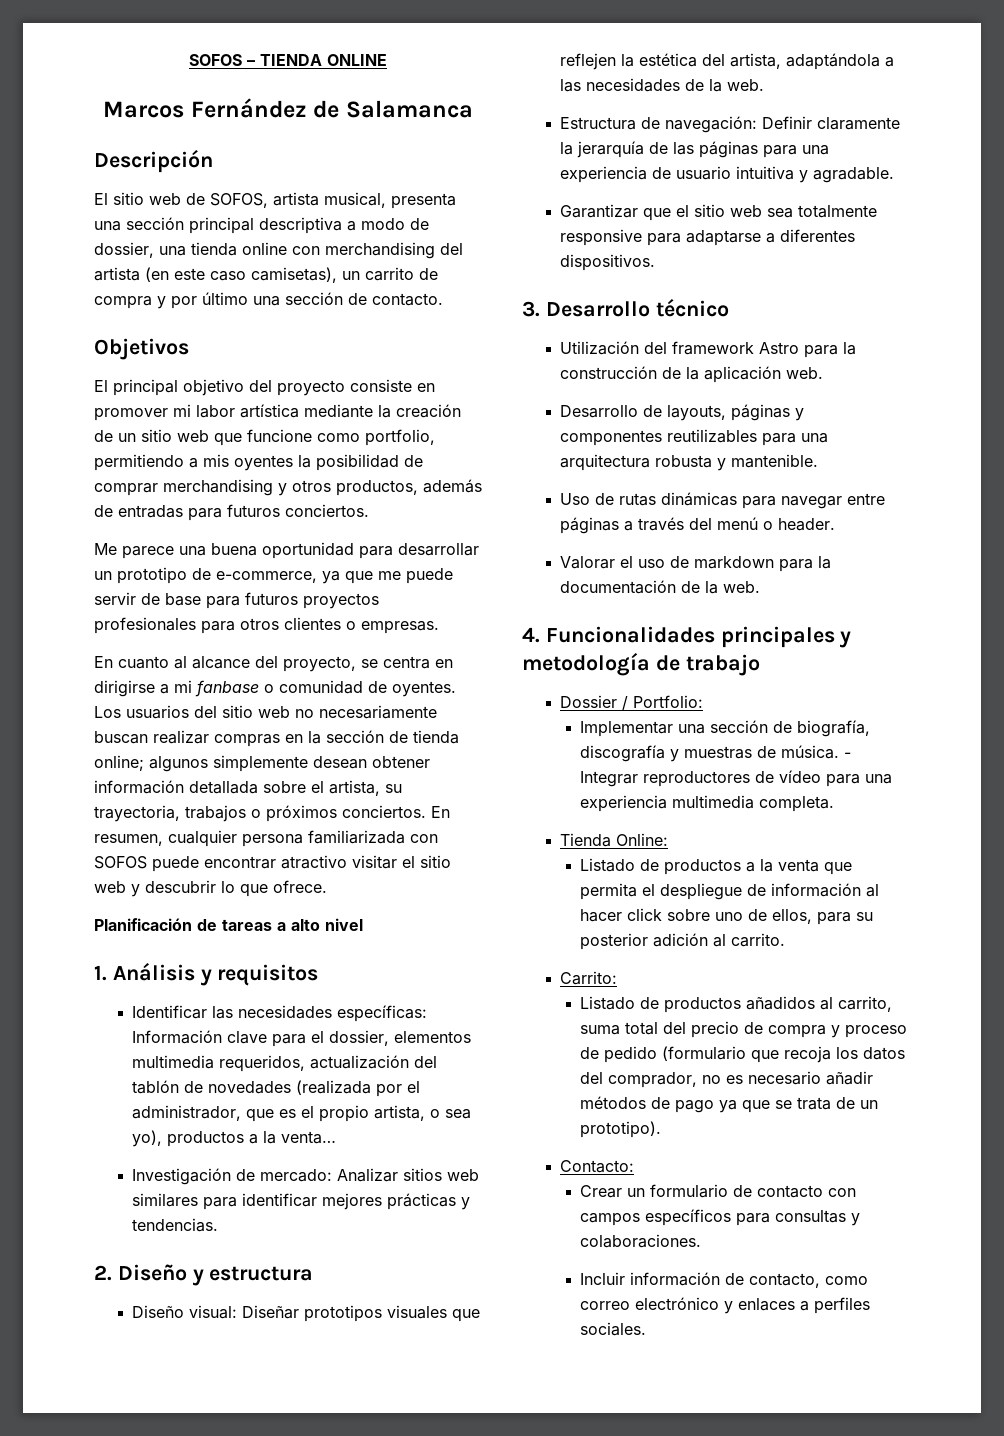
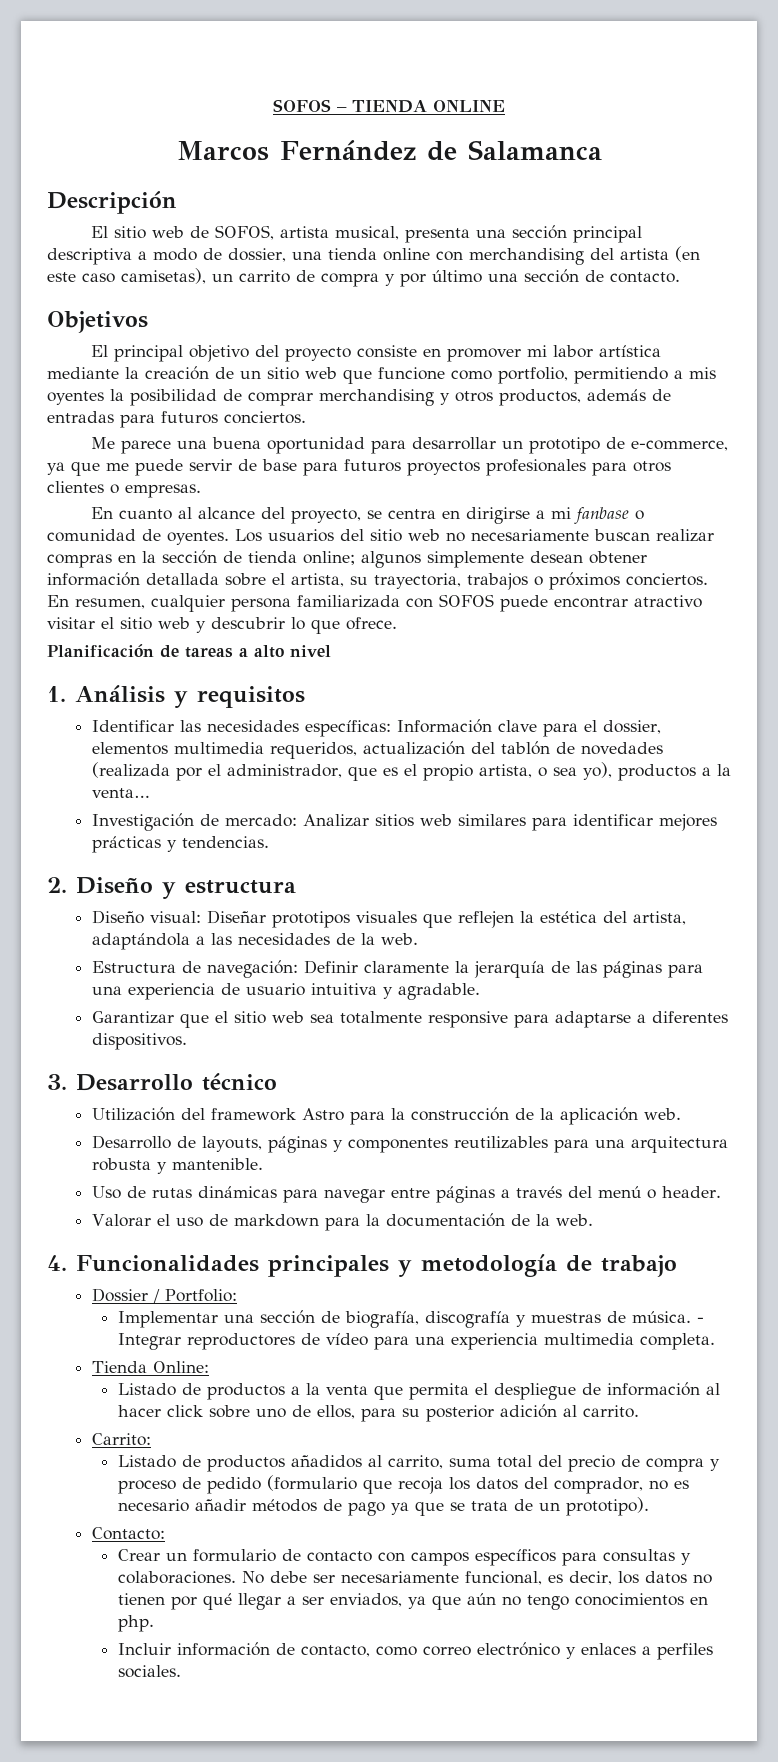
(702, 1241) none -> [241,1571,712,1585] [117,1593,708,1610] [117,1615,154,1632] No debe ser necesariamente funcional, es decir, los datos no tienen por qué llegar a ser enviados, ya que aún no tengo conocimientos en php.

